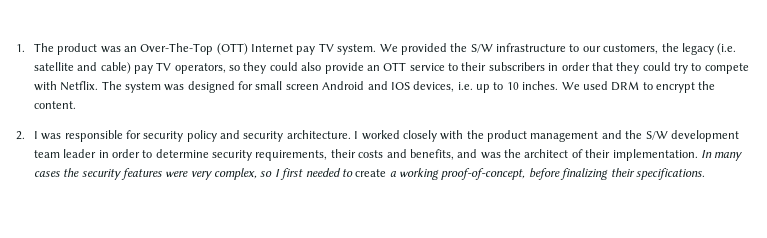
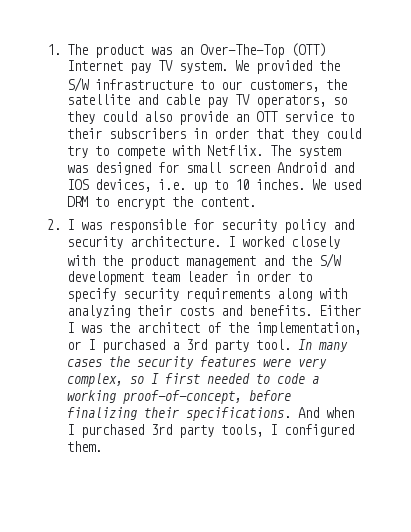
[681,43,737,55] legacy (i.e. -> (347, 84) none
[100,62,131,74] cable) -> [164,94,200,105] cable
[155,149,698,161] determine security requirements, their costs and benefits, and was the architect of their implementation. -> [66,288,347,302] [66,305,361,318] [66,322,361,336] [66,339,291,353] specify security requirements along with analyzing their costs and benefits. Either I was the architect of the implementation, or I purchased a 3rd party tool.
[355,169,387,177] create -> [276,373,305,384] code
(705, 174) none -> [297,407,354,418] [66,424,354,438] [66,441,102,452] And when I purchased 3rd party tools, I configured them.

